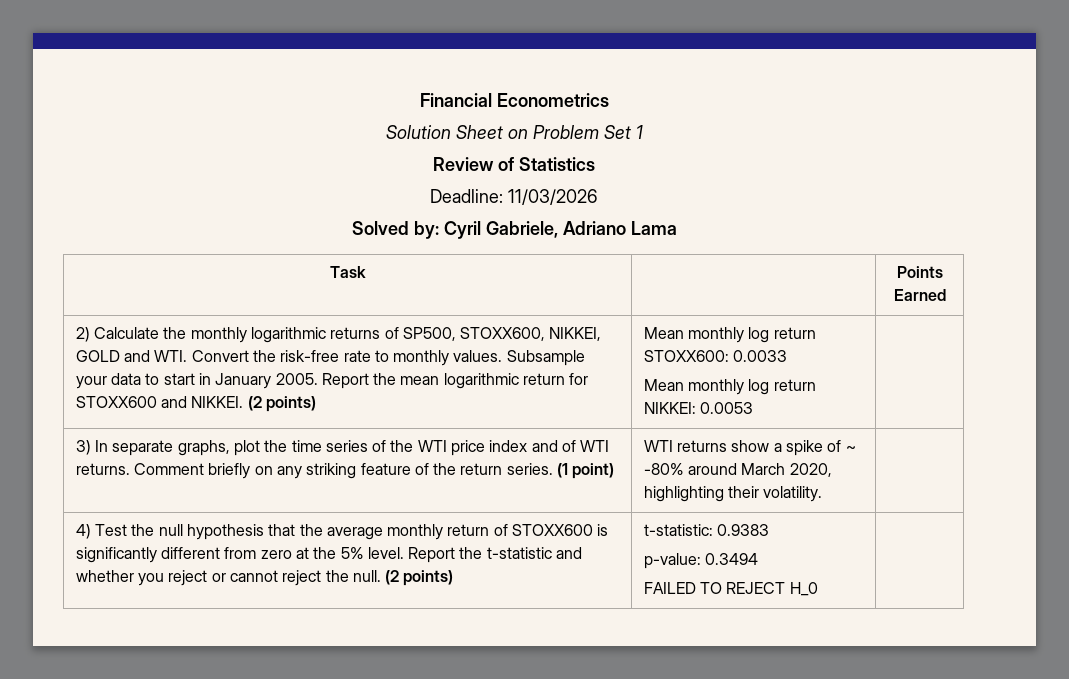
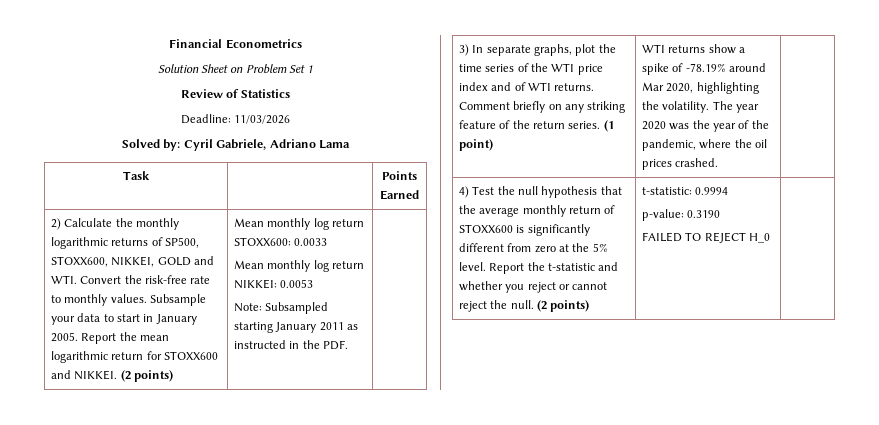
(753, 408) none -> [233,302,329,314] [233,322,358,333] [233,340,348,350] // Note: Subsampled starting January 2011 as instructed in the PDF.
[845,446,856,452] [643,463,786,475] ~ -80% around March -> [685,63,766,72] [641,82,664,91] -78.19% around Mar
[727,486,759,498] their -> [641,101,659,110] the
(823, 494) none -> [712,101,759,113] [641,120,769,132] [641,139,767,151] [641,158,719,170] The year 2020 was the year of the pandemic, where the oil prices crashed.
[716,524,769,536] 0.9383 -> [695,187,729,195] 0.9994
[704,553,758,565] 0.3494 -> [687,210,721,218] 0.3190

